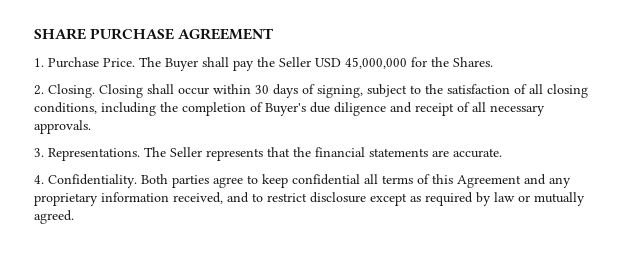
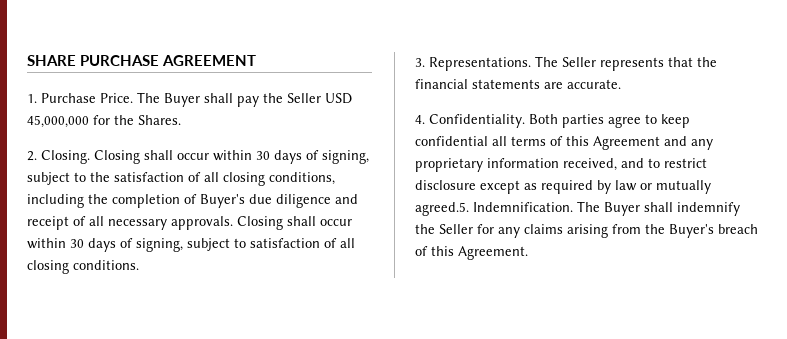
(91, 127) none -> [237,216,352,230] [27,238,355,252] [27,260,139,274] Closing shall occur within 30 days of signing, subject to satisfaction of all closing conditions.
[34,210,74,224] agreed. -> [415,201,740,216] [415,224,758,238] [415,246,528,260] agreed.5. Indemnification. The Buyer shall indemnify the Seller for any claims arising from the Buyer's breach of this Agreement.

